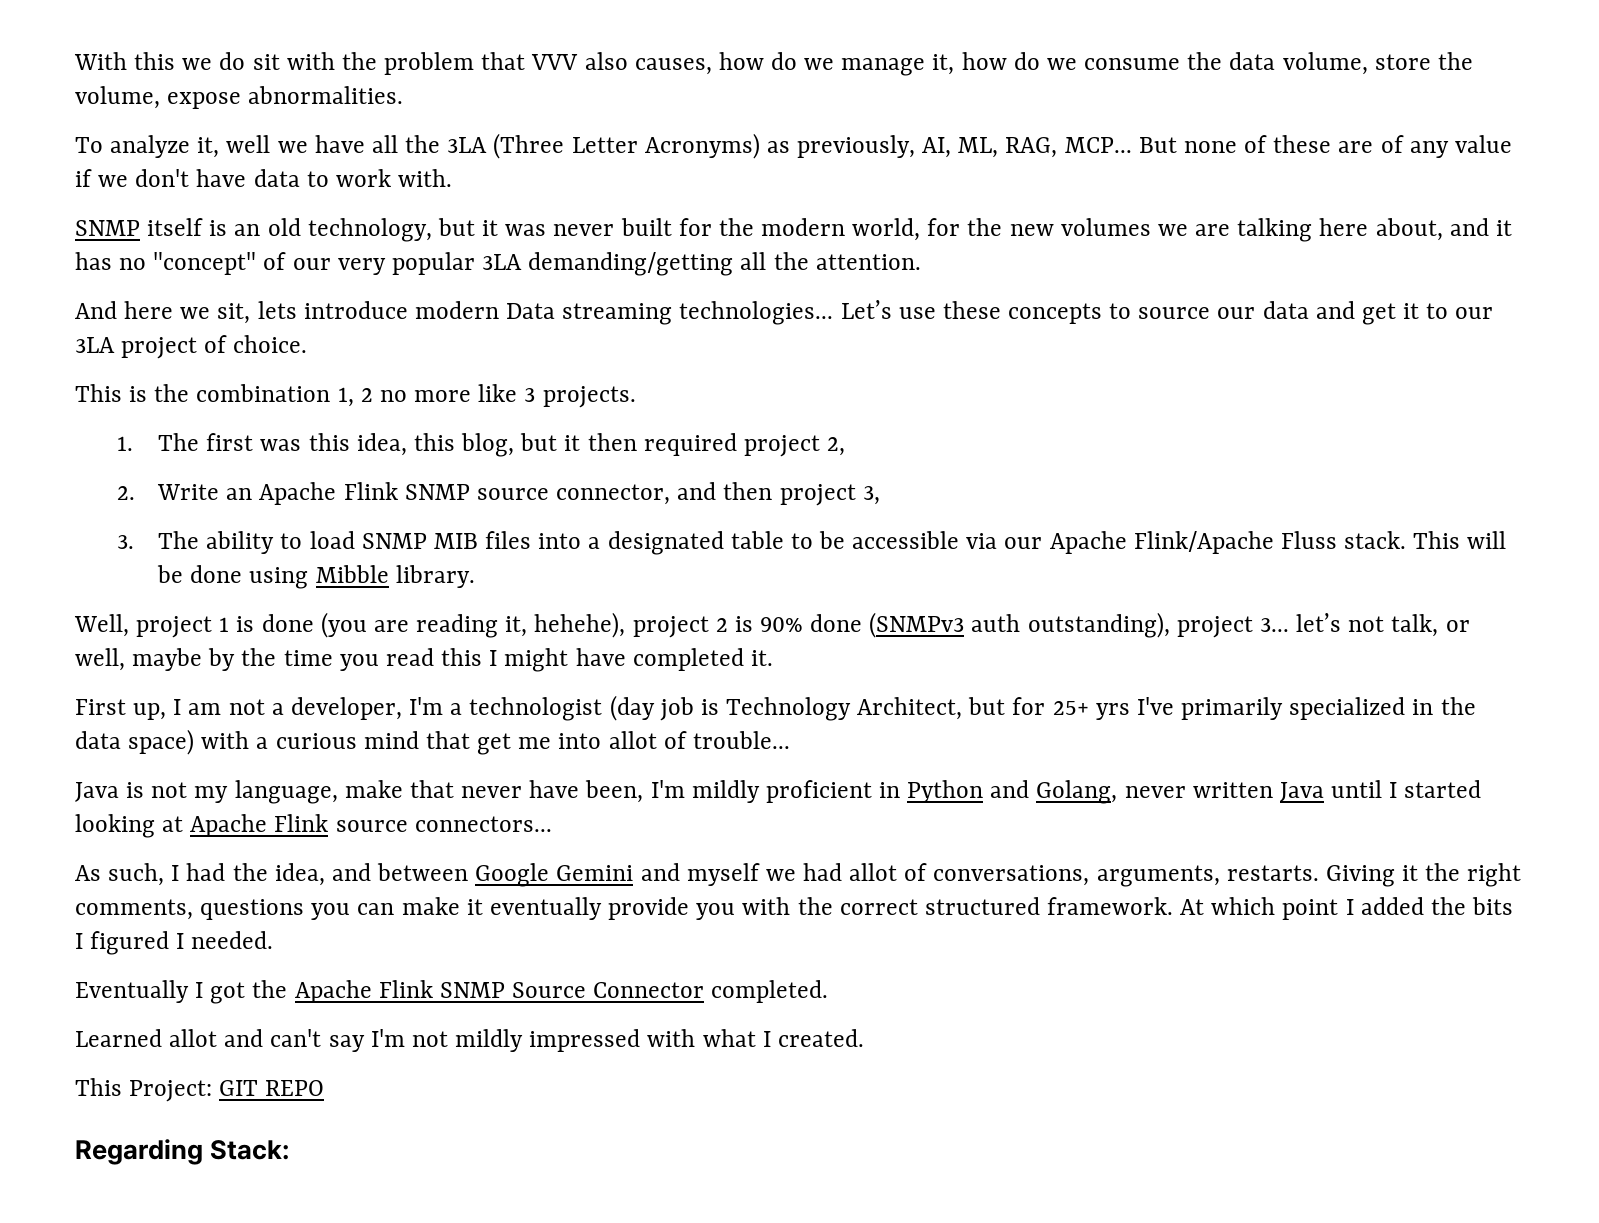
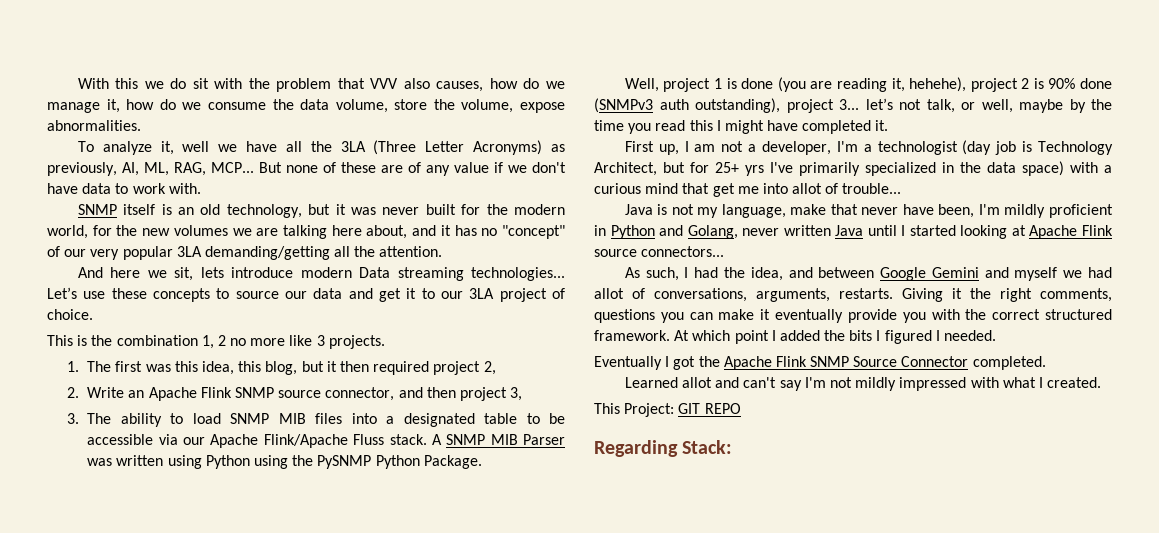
[1413,531,1507,549] [157,565,475,589] This will be done using Mibble library. -> [431,434,565,445] [87,455,482,469] A SNMP MIB Parser was written using Python using the PySNMP Python Package.

